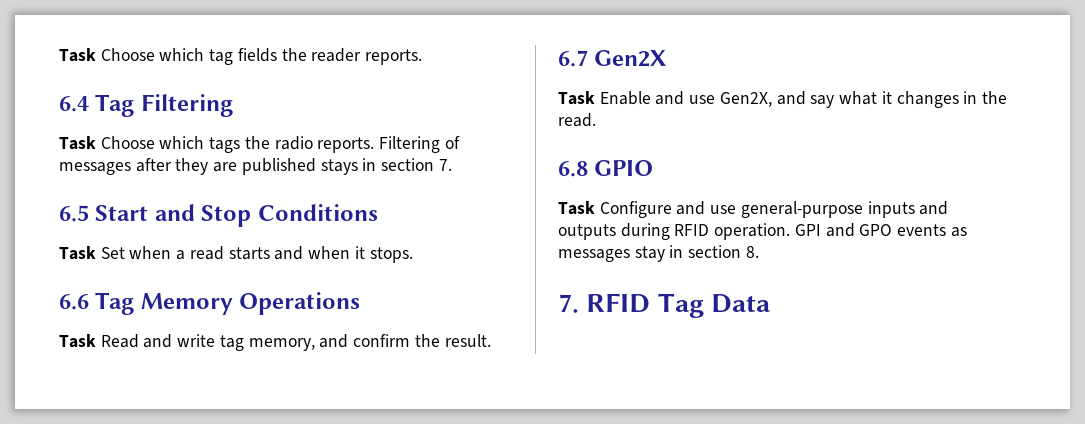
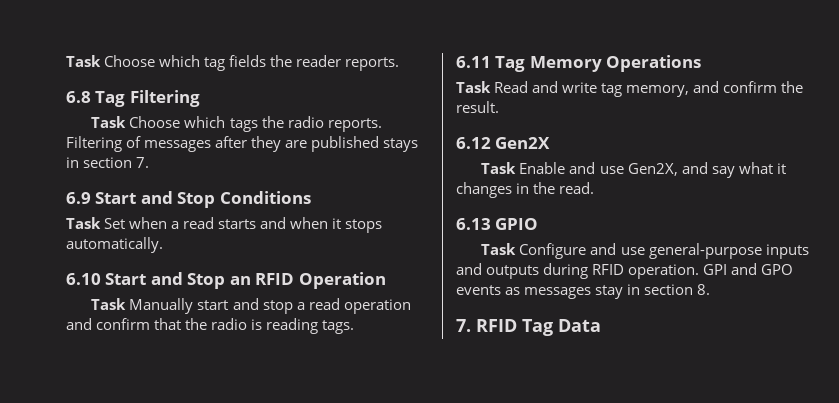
[59,96,89,112] 6.4 -> [66,91,91,103] 6.8
[59,205,89,222] 6.5 -> [66,192,91,204] 6.9
[369,247,413,263] [59,294,89,310] stops. // 6.6 -> [345,219,383,233] [66,237,163,253] [66,272,386,289] [91,298,411,314] [66,318,355,334] [456,56,491,68] stops automatically. // 6.10 Start and Stop an RFID Operation // Task Manually start and stop a read operation and confirm that the radio is reading tags. // 6.11
[558,50,588,67] 6.7 -> [456,137,491,149] 6.12
[558,161,588,177] 6.8 -> [456,218,491,230] 6.13

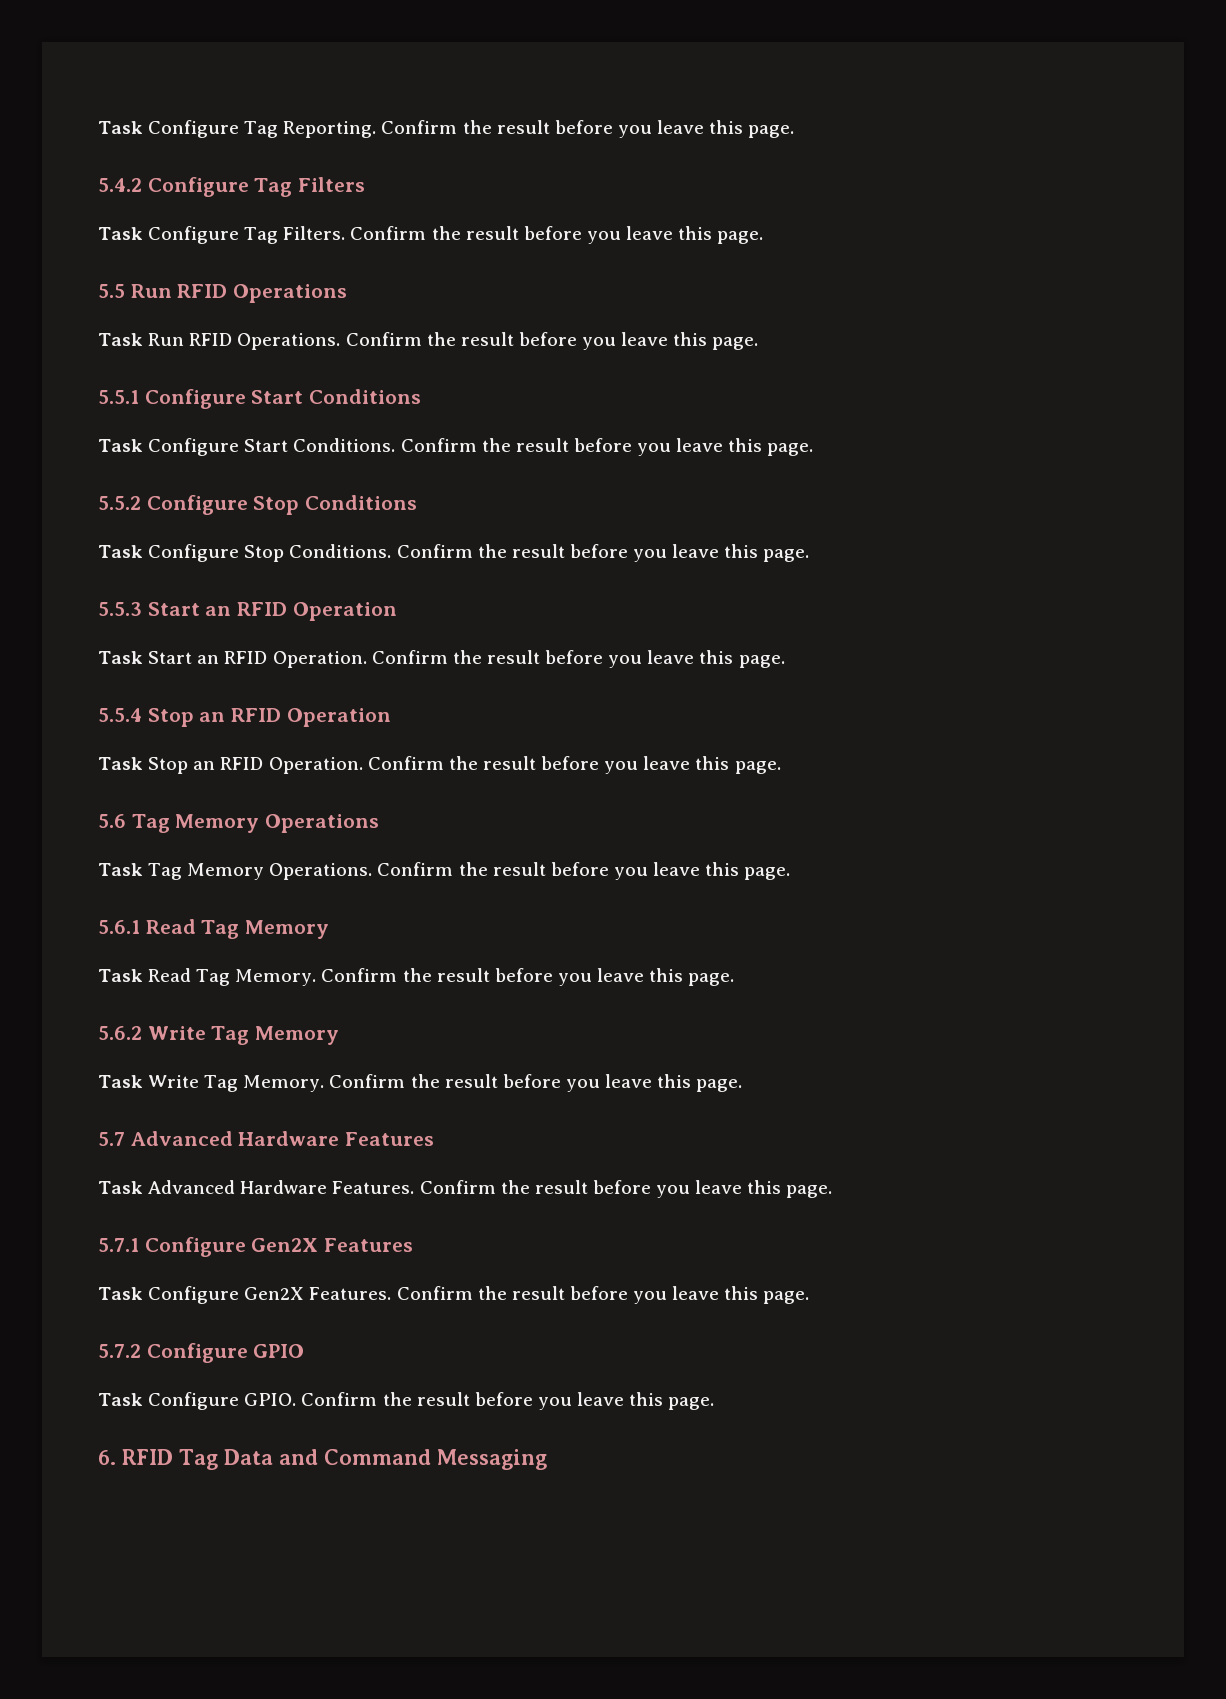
[66,55,400,71] [66,90,200,107] [91,116,382,132] [66,136,419,152] [66,157,150,168] [66,191,311,208] [66,217,383,233] [66,237,163,253] [66,272,183,285] Task Choose which tag fields the reader reports. // 6.8 Tag Filtering // Task Choose which tags the radio reports. Filtering of messages after they are published stays in section 7. // 6.9 Start and Stop Conditions // Task Set when a read starts and when it stops automatically. // 6.10 Start and -> [98,120,795,138] [98,177,365,197] [98,226,764,244] [98,284,348,303] [98,332,759,350] [98,389,422,409] [98,438,814,456] [98,495,418,515] [98,544,810,562] [98,602,397,621] [98,650,785,668] [98,708,142,722] Task Configure Tag Reporting. Confirm the result before you leave this page. // 5.4.2 Configure Tag Filters // Task Configure Tag Filters. Confirm the result before you leave this page. // 5.5 Run RFID Operations // Task Run RFID Operations. Confirm the result before you leave this page. // 5.5.1 Configure Start Conditions // Task Configure Start Conditions. Confirm the result before you leave this page. // 5.5.2 Configure Stop Conditions // Task Configure Stop Conditions. Confirm the result before you leave this page. // 5.5.3 Start an RFID Operation // Task Start an RFID Operation. Confirm the result before you leave this page. // 5.5.4
[129,298,411,314] [66,318,355,334] [456,55,702,72] [456,81,804,97] [456,101,499,113] [456,137,551,149] [481,162,786,178] [456,182,595,198] [456,218,539,230] [481,243,809,259] [456,263,794,279] [456,284,711,299] [456,319,601,336] Manually start and stop a read operation and confirm that the radio is reading tags. // 6.11 Tag Memory Operations // Task Read and write tag memory, and confirm the result. // 6.12 Gen2X // Task Enable and use Gen2X, and say what it changes in the read. // 6.13 GPIO // Task Configure and use general-purpose inputs and outputs during RFID operation. GPI and GPO events as messages stay in section 8. // 7. RFID Tag Data -> [148,756,781,774] [98,814,379,833] [98,862,791,880] [98,919,329,939] [98,968,735,986] [98,1026,339,1045] [98,1074,743,1092] [98,1131,435,1146] [98,1180,833,1198] [98,1237,413,1257] [98,1286,810,1304] [98,1343,305,1363] [98,1392,715,1410] [98,1449,547,1470] Stop an RFID Operation. Confirm the result before you leave this page. // 5.6 Tag Memory Operations // Task Tag Memory Operations. Confirm the result before you leave this page. // 5.6.1 Read Tag Memory // Task Read Tag Memory. Confirm the result before you leave this page. // 5.6.2 Write Tag Memory // Task Write Tag Memory. Confirm the result before you leave this page. // 5.7 Advanced Hardware Features // Task Advanced Hardware Features. Confirm the result before you leave this page. // 5.7.1 Configure Gen2X Features // Task Configure Gen2X Features. Confirm the result before you leave this page. // 5.7.2 Configure GPIO // Task Configure GPIO. Confirm the result before you leave this page. // 6. RFID Tag Data and Command Messaging

